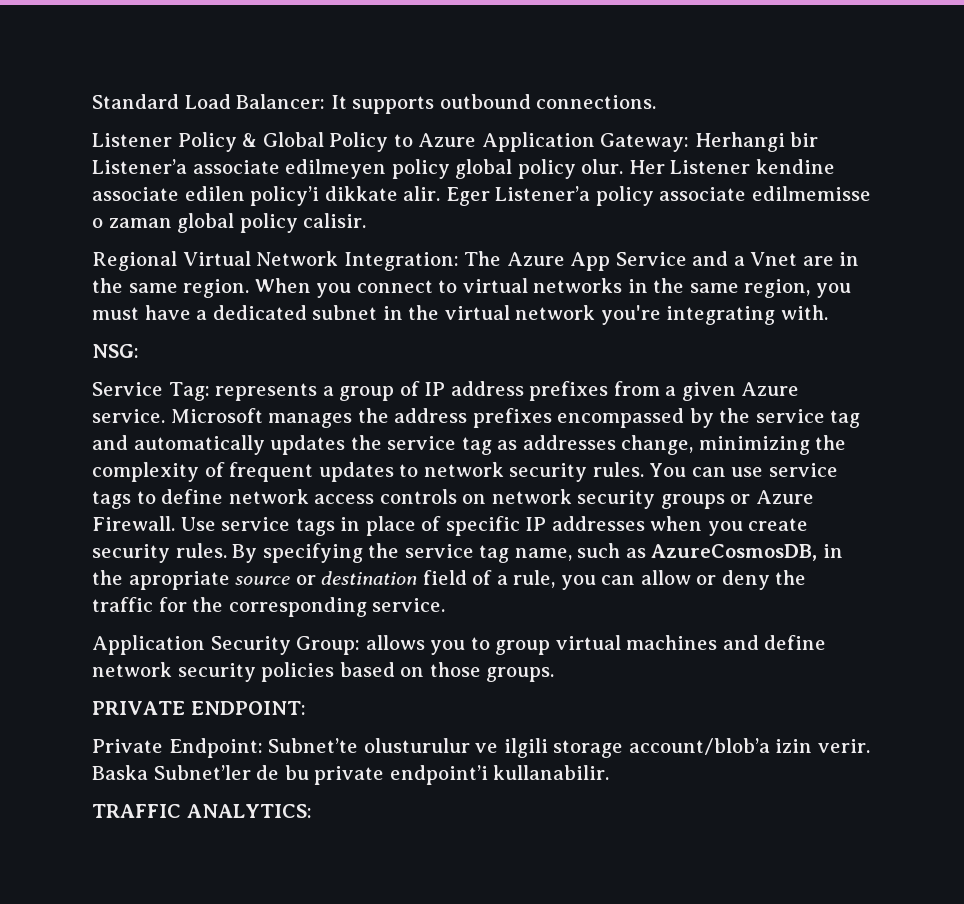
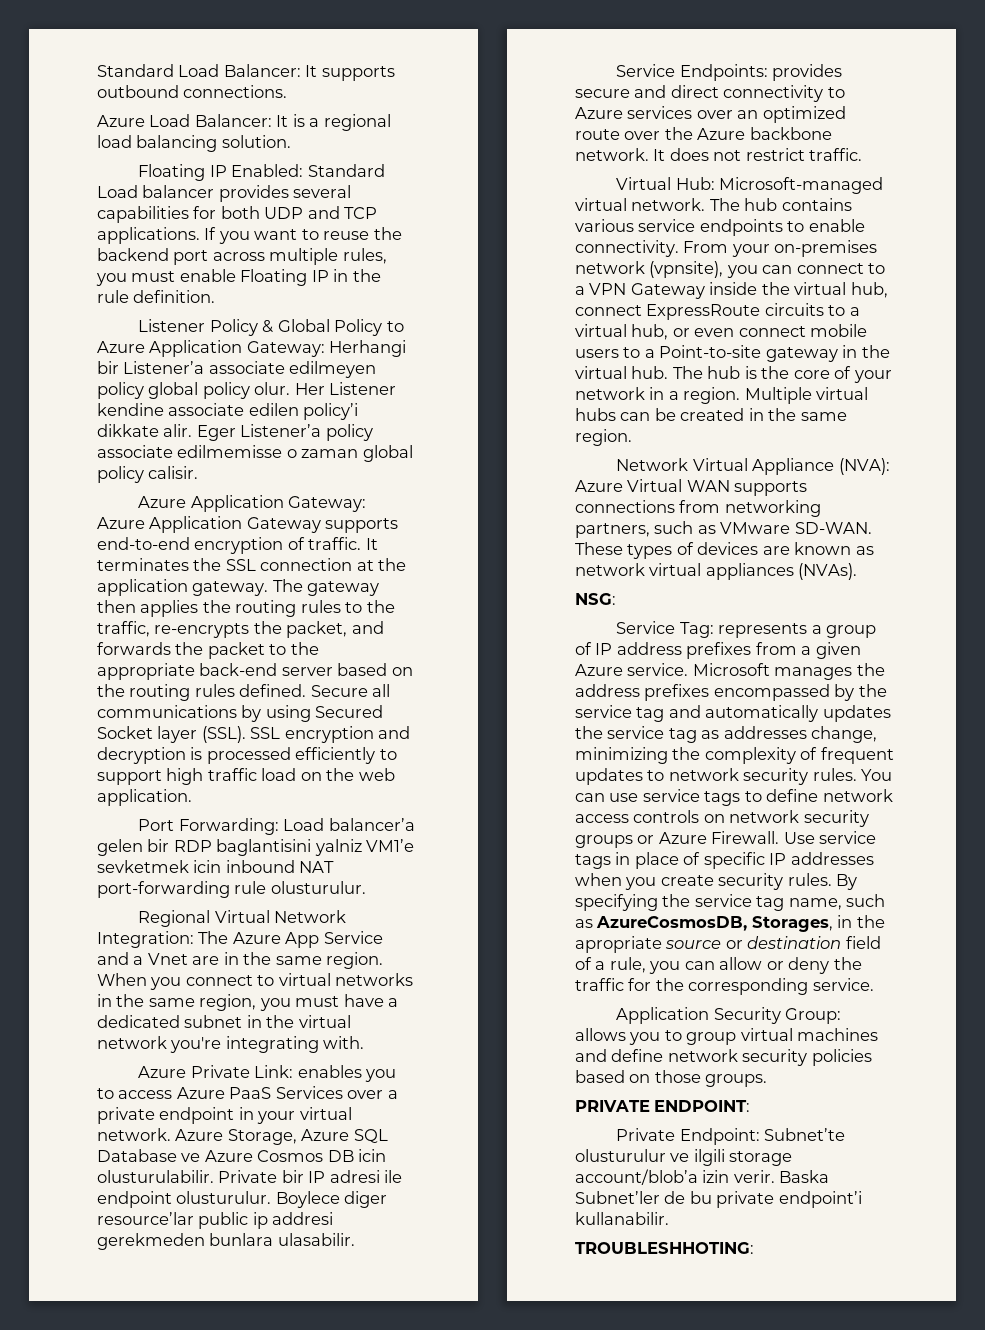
(657, 102) none -> [97,114,391,131] [97,135,291,152] [138,164,385,181] [97,185,352,202] [97,206,378,223] [97,227,402,244] [97,248,387,265] [96,269,381,286] [97,290,216,303] // Azure Load Balancer: It is a regional load balancing solution. // Floating IP Enabled: Standard Load balancer provides several capabilities for both UDP and TCP applications. If you want to reuse the backend port across multiple rules, you must enable Floating IP in the rule definition.
(367, 220) none -> [138,495,367,512] [97,516,399,533] [97,537,378,554] [97,558,407,571] [97,579,380,596] [97,600,395,617] [97,621,384,638] [97,642,319,659] [97,663,413,680] [97,684,391,701] [97,705,384,722] [97,726,411,743] [97,747,397,764] [97,768,395,785] [97,789,192,806] [138,818,415,835] [97,839,415,856] [97,860,335,873] [97,881,366,898] // Azure Application Gateway: Azure Application Gateway supports end-to-end encryption of traffic. It terminates the SSL connection at the application gateway. The gateway then applies the routing rules to the traffic, re-encrypts the packet, and forwards the packet to the appropriate back-end server based on the routing rules defined. Secure all communications by using Secured Socket layer (SSL). SSL encryption and decryption is processed efficiently to support high traffic load on the web application. // Port Forwarding: Load balancer’a gelen bir RDP baglantisini yalniz VM1’e sevketmek icin inbound NAT port-forwarding rule olusturulur.
(828, 312) none -> [138,1065,397,1082] [97,1086,398,1099] [97,1107,352,1124] [97,1128,388,1145] [97,1149,387,1162] [97,1170,403,1183] [97,1191,388,1208] [97,1212,334,1229] [97,1233,355,1250] [616,64,843,81] [575,85,845,102] [575,106,846,123] [575,127,832,140] [575,148,863,161] [616,177,884,194] [575,198,852,211] [575,219,865,236] [575,240,878,257] [575,261,886,278] [575,282,888,299] [575,303,860,320] [575,324,868,340] [575,345,890,362] [575,366,892,383] [575,387,869,404] [575,408,847,421] [575,429,632,446] [616,458,890,475] [575,479,808,496] [575,500,821,517] [575,521,872,538] [575,542,874,559] [575,563,858,580] // Azure Private Link: enables you to access Azure PaaS Services over a private endpoint in your virtual network. Azure Storage, Azure SQL Database ve Azure Cosmos DB icin olusturulabilir. Private bir IP adresi ile endpoint olusturulur. Boylece diger resource’lar public ip addresi gerekmeden bunlara ulasabilir. // Service Endpoints: provides secure and direct connectivity to Azure services over an optimized route over the Azure backbone network. It does not restrict traffic. // Virtual Hub: Microsoft-managed virtual network. The hub contains various service endpoints to enable connectivity. From your on-premises network (vpnsite), you can connect to a VPN Gateway inside the virtual hub, connect ExpressRoute circuits to a virtual hub, or even connect mobile users to a Point-to-site gateway in the virtual hub. The hub is the core of your network in a region. Multiple virtual hubs can be created in the same region. // Network Virtual Appliance (NVA): Azure Virtual WAN supports connections from networking partners, such as VMware SD-WAN. These types of devices are known as network virtual appliances (NVAs).
(818, 552) none -> [751,916,833,932] Storages,
[92,804,312,818] TRAFFIC ANALYTICS: -> [575,1242,754,1254] TROUBLESHHOTING:

